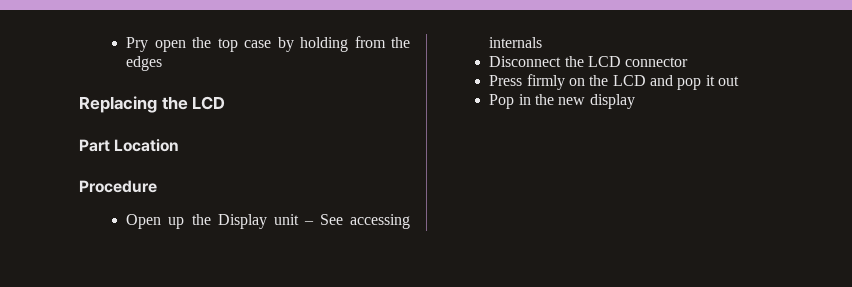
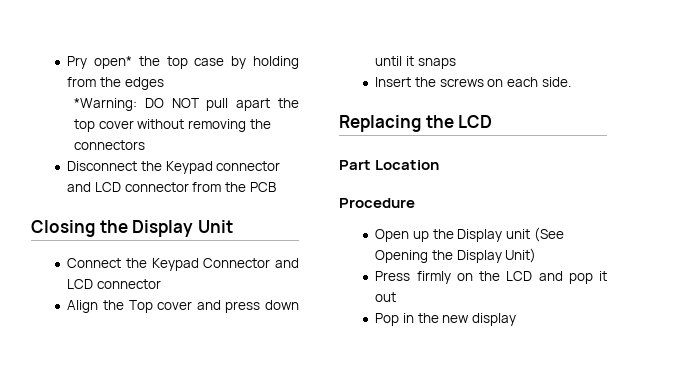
[154,40,186,52] open -> [94,56,133,69] open*
(163, 63) none -> [74,98,299,111] [74,119,271,132] [74,140,146,150] [67,161,281,174] [67,182,276,192] [31,220,233,237] [67,258,299,271] [67,279,161,289] [67,300,299,313] [375,56,456,69] [375,77,571,87] // *Warning: DO NOT pull apart the top cover without removing the connectors // Disconnect the Keypad connector and LCD connector from the PCB // Closing the Display Unit // Connect the Keypad Connector and LCD connector // Align the Top cover and press down until it snaps // Insert the screws on each side.
[303,214,411,229] [489,37,543,48] [489,56,689,67] – See accessing internals // Disconnect the LCD connector -> [533,227,564,242] [375,248,537,263] (See Opening the Display Unit)

